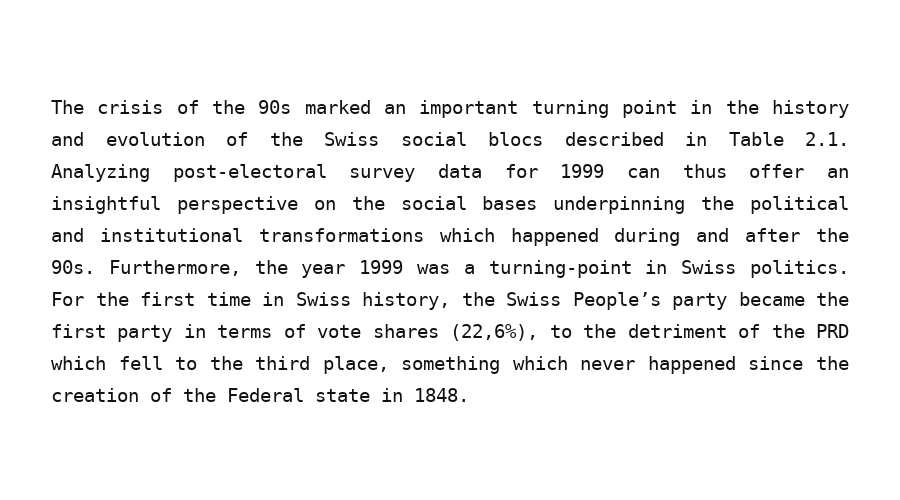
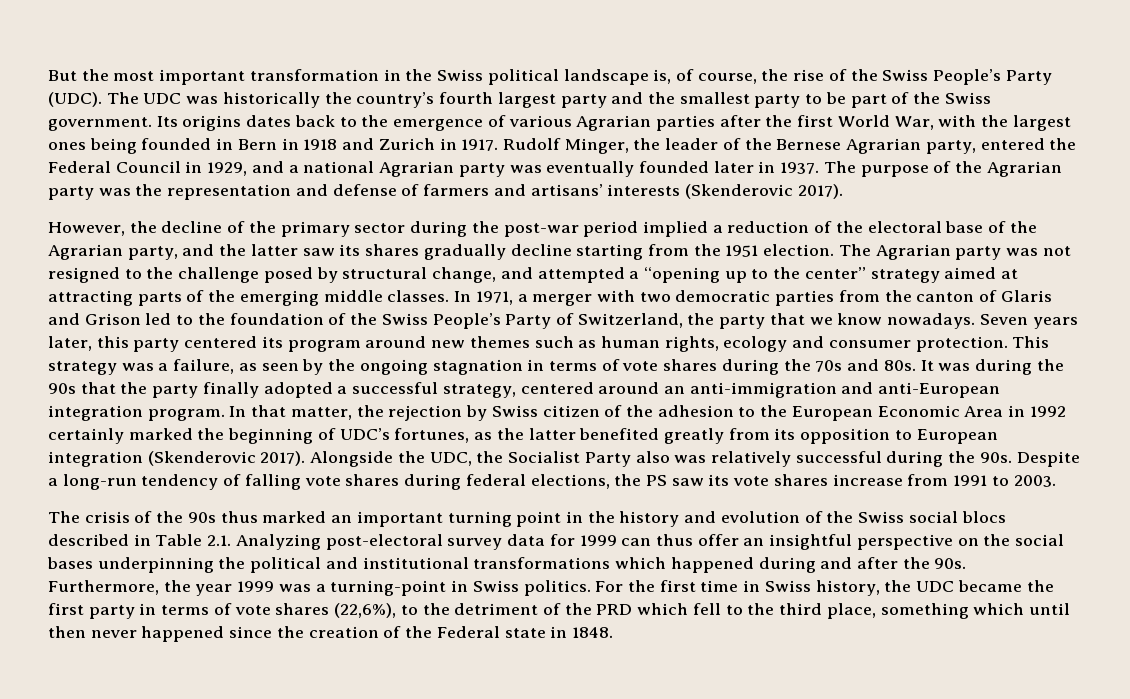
(51, 107) none -> [48,69,1052,85] [48,92,991,108] [48,115,1071,131] [48,138,1077,154] [48,161,1062,177] [48,184,843,200] [48,221,1037,237] [48,244,1071,260] [48,267,1019,283] [48,290,1052,306] [48,313,1078,329] [48,336,1050,352] [48,359,1064,375] [48,382,1001,398] [48,405,1066,421] [48,428,998,444] [48,451,1080,467] [48,474,1056,490] But the most important transformation in the Swiss political landscape is, of course, the rise of the Swiss People’s Party (UDC). The UDC was historically the country’s fourth largest party and the smallest party to be part of the Swiss government. Its origins dates back to the emergence of various Agrarian parties after the first World War, with the largest ones being founded in Bern in 1918 and Zurich in 1917. Rudolf Minger, the leader of the Bernese Agrarian party, entered the Federal Council in 1929, and a national Agrarian party was eventually founded later in 1937. The purpose of the Agrarian party was the representation and defense of farmers and artisans’ interests (Skenderovic 2017). // However, the decline of the primary sector during the post-war period implied a reduction of the electoral base of the Agrarian party, and the latter saw its shares gradually decline starting from the 1951 election. The Agrarian party was not resigned to the challenge posed by structural change, and attempted a “opening up to the center” strategy aimed at attracting parts of the emerging middle classes. In 1971, a merger with two democratic parties from the canton of Glaris and Grison led to the foundation of the Swiss People’s Party of Switzerland, the party that we know nowadays. Seven years later, this party centered its program around new themes such as human rights, ecology and consumer protection. This strategy was a failure, as seen by the ongoing stagnation in terms of vote shares during the 70s and 80s. It was during the 90s that the party finally adopted a successful strategy, centered around an anti-immigration and anti-European integration program. In that matter, the rejection by Swiss citizen of the adhesion to the European Economic Area in 1992 certainly marked the beginning of UDC’s fortunes, as the latter benefited greatly from its opposition to European integration (Skenderovic 2017). Alongside the UDC, the Socialist Party also was relatively successful during the 90s. Despite a long-run tendency of falling vote shares during federal elections, the PS saw its vote shares increase from 1991 to 2003. //
(292, 107) none -> [220,511,258,523] thus
[506,292,727,310] Swiss People’s party -> [916,581,955,592] UDC
(568, 363) none -> [1028,603,1070,615] [48,626,86,638] until then

